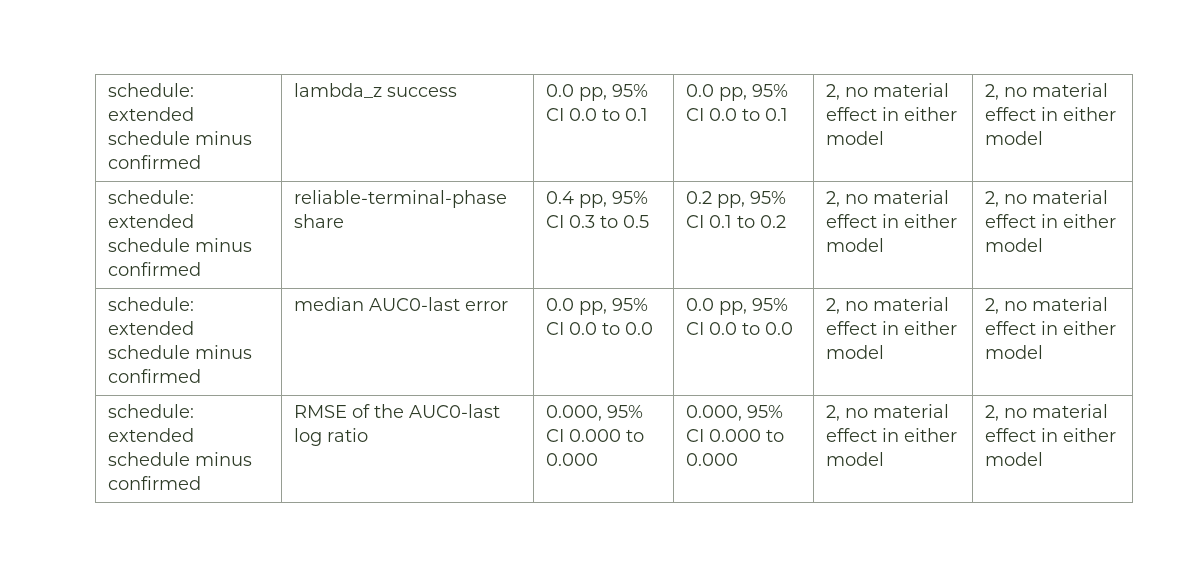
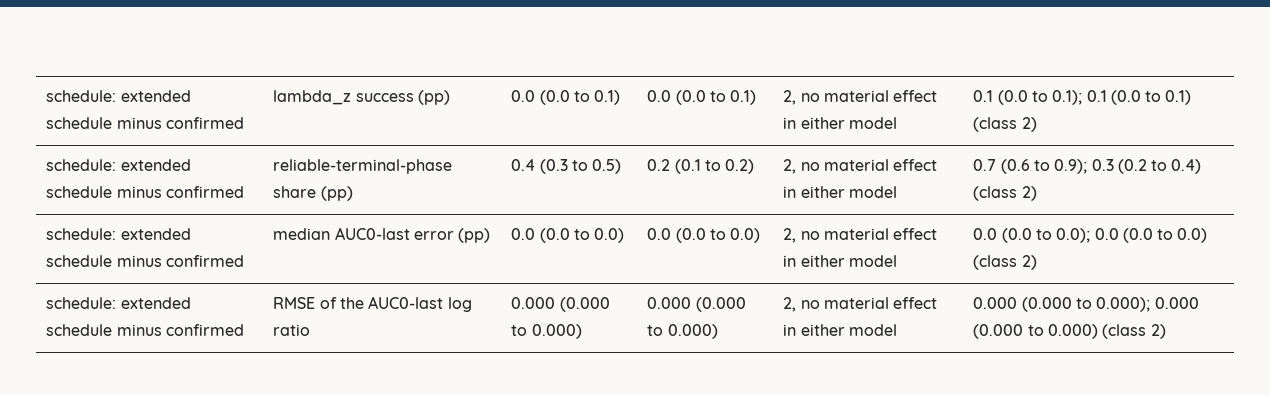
[546,84,649,101] [546,108,649,121] [686,84,789,101] [686,108,789,121] [826,83,950,100] [826,107,958,121] [826,131,885,145] [985,83,1109,100] [985,107,1117,121] [985,131,1044,145] | 0.0 pp, 95% CI 0.0 to 0.1 | 0.0 pp, 95% CI 0.0 to 0.1 | 2, no material effect in either model | 2, no material effect in either model -> [417,90,450,105] [511,90,621,105] [647,90,757,105] [783,90,938,105] [783,117,897,129] [973,90,1192,105] [973,117,1037,132] (pp) | 0.0 (0.0 to 0.1) | 0.0 (0.0 to 0.1) | 2, no material effect in either model | 0.1 (0.0 to 0.1); 0.1 (0.0 to 0.1) (class 2)
(345, 221) none -> [320,186,353,201] (pp)
[579,191,649,208] [546,215,650,228] [686,191,787,208] [686,215,787,228] [826,190,950,207] [826,214,958,228] [826,238,885,252] [985,190,1109,207] [985,214,1117,228] [985,238,1044,252] pp, 95% CI 0.3 to 0.5 | 0.2 pp, 95% CI 0.1 to 0.2 | 2, no material effect in either model | 2, no material effect in either model -> [539,159,622,174] [647,159,755,174] [783,159,938,174] [783,186,897,198] [973,159,1202,174] [973,186,1037,201] (0.3 to 0.5) | 0.2 (0.1 to 0.2) | 2, no material effect in either model | 0.7 (0.6 to 0.9); 0.3 (0.2 to 0.4) (class 2)
[546,298,649,315] [546,322,654,335] [686,298,789,315] [686,322,794,335] [826,297,950,314] [826,321,958,335] [826,345,885,359] [985,297,1109,314] [985,321,1117,335] [985,345,1044,359] | 0.0 pp, 95% CI 0.0 to 0.0 | 0.0 pp, 95% CI 0.0 to 0.0 | 2, no material effect in either model | 2, no material effect in either model -> [458,228,491,243] [511,228,625,243] [647,228,761,243] [783,228,938,243] [783,255,897,267] [973,228,1208,243] [973,255,1037,270] (pp) | 0.0 (0.0 to 0.0) | 0.0 (0.0 to 0.0) | 2, no material effect in either model | 0.0 (0.0 to 0.0); 0.0 (0.0 to 0.0) (class 2)
[546,405,644,421] [546,429,645,442] [546,453,599,466] [686,405,784,421] [686,429,785,442] [686,453,739,466] [826,404,950,421] [826,428,958,442] [826,452,885,466] [985,404,1109,421] [985,428,1117,442] [985,452,1044,466] 0.000, 95% CI 0.000 to 0.000 | 0.000, 95% CI 0.000 to 0.000 | 2, no material effect in either model | 2, no material effect in either model -> [511,297,610,312] [511,324,582,339] [647,297,746,312] [647,324,718,339] [783,297,938,312] [783,324,897,336] [973,297,1199,312] [973,324,1166,339] 0.000 (0.000 to 0.000) | 0.000 (0.000 to 0.000) | 2, no material effect in either model | 0.000 (0.000 to 0.000); 0.000 (0.000 to 0.000) (class 2)

